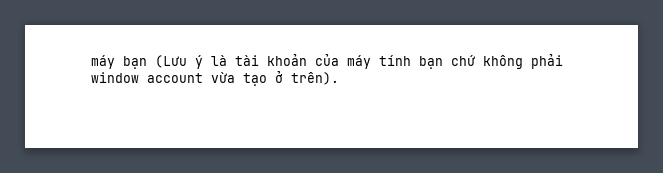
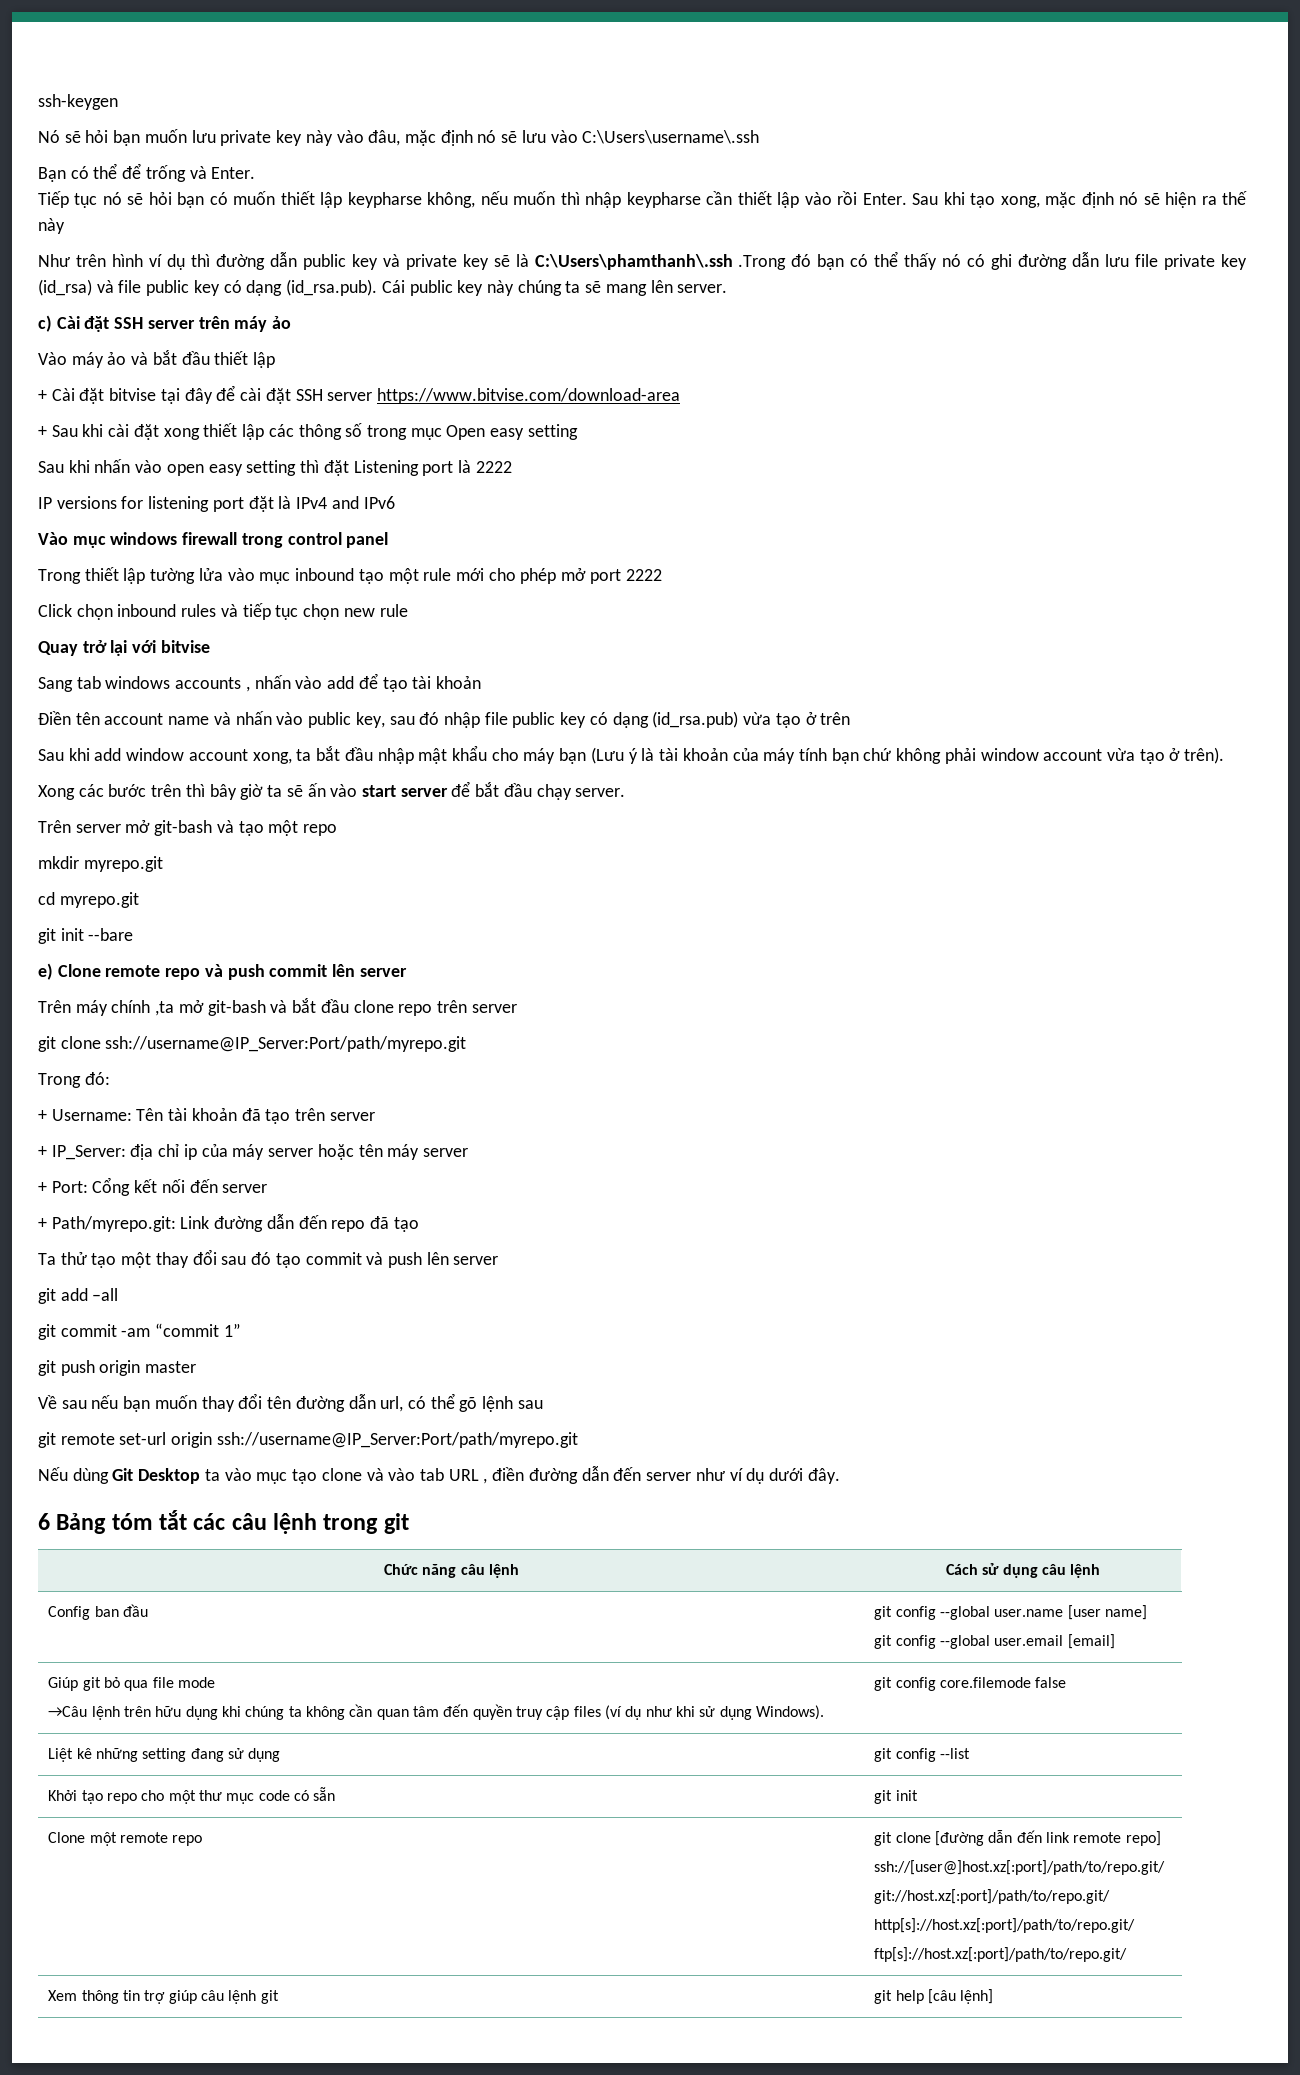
(91, 62) none -> [38,94,118,110] [38,129,760,146] [38,163,256,182] [38,191,1248,208] [38,218,65,234] [38,251,1248,270] [38,279,728,296] [38,315,292,332] [38,350,276,368] [38,385,680,404] [38,423,578,440] [38,459,512,476] [38,496,395,512] [38,532,389,548] [38,567,662,584] [38,603,408,620] [38,640,210,656] [38,673,481,692] [38,711,851,728] [38,745,519,764] ssh-keygen // Nó sẽ hỏi bạn muốn lưu private key này vào đâu, mặc định nó sẽ lưu vào C:\Users\username\.ssh // Bạn có thể để trống và Enter. // Tiếp tục nó sẽ hỏi bạn có muốn thiết lập keypharse không, nếu muốn thì nhập keypharse cần thiết lập vào rồi Enter. Sau khi tạo xong, mặc định nó sẽ hiện ra thế này // Như trên hình ví dụ thì đường dẫn public key và private key sẽ là C:\Users\phamthanh\.ssh .Trong đó bạn có thể thấy nó có ghi đường dẫn lưu file private key (id_rsa) và file public key có dạng (id_rsa.pub). Cái public key này chúng ta sẽ mang lên server. // c) Cài đặt SSH server trên máy ảo // Vào máy ảo và bắt đầu thiết lập // + Cài đặt bitvise tại đây để cài đặt SSH server https://www.bitvise.com/download-area // + Sau khi cài đặt xong thiết lập các thông số trong mục Open easy setting // Sau khi nhấn vào open easy setting thì đặt Listening port là 2222 // IP versions for listening port đặt là IPv4 and IPv6 // Vào mục windows firewall trong control panel // Trong thiết lập tường lửa vào mục inbound tạo một rule mới cho phép mở port 2222 // Click chọn inbound rules và tiếp tục chọn new rule // Quay trở lại với bitvise // Sang tab windows accounts , nhấn vào add để tạo tài khoản // Điền tên account name và nhấn vào public key, sau đó nhập file public key có dạng (id_rsa.pub) vừa tạo ở trên // Sau khi add window account xong, ta bắt đầu nhập mật khẩu cho
(339, 78) none -> [38,781,626,800] [38,820,338,836] [38,856,163,872] [38,892,139,908] [38,928,134,944] [38,963,407,980] [38,998,517,1016] [38,1036,467,1052] [38,1072,110,1088] [38,1108,375,1124] [38,1144,468,1160] [38,1177,268,1196] [38,1214,419,1232] [38,1249,499,1268] [38,1288,119,1304] [38,1323,241,1340] [38,1360,197,1376] [38,1393,543,1412] [38,1432,578,1448] [38,1466,840,1484] [38,1510,409,1534] [384,1564,519,1578] [945,1563,1101,1578] [48,1604,149,1620] [874,1605,1148,1620] [874,1634,1115,1649] [48,1677,216,1691] [48,1704,824,1720] [874,1677,1067,1691] [48,1748,281,1762] [874,1748,971,1762] [48,1787,336,1804] [874,1790,918,1804] [48,1832,203,1846] [874,1830,1161,1846] [874,1860,1166,1875] [874,1889,1111,1904] [874,1918,1136,1933] [874,1947,1128,1962] [48,1990,279,2004] [874,1989,994,2004] // Xong các bước trên thì bây giờ ta sẽ ấn vào start server để bắt đầu chạy server. // Trên server mở git-bash và tạo một repo // mkdir myrepo.git // cd myrepo.git // git init --bare // e) Clone remote repo và push commit lên server // Trên máy chính ,ta mở git-bash và bắt đầu clone repo trên server // git clone ssh://username@IP_Server:Port/path/myrepo.git // Trong đó: // + Username: Tên tài khoản đã tạo trên server // + IP_Server: địa chỉ ip của máy server hoặc tên máy server // + Port: Cổng kết nối đến server // + Path/myrepo.git: Link đường dẫn đến repo đã tạo // Ta thử tạo một thay đổi sau đó tạo commit và push lên server // git add –all // git commit -am “commit 1” // git push origin master // Về sau nếu bạn muốn thay đổi tên đường dẫn url, có thể gõ lệnh sau // git remote set-url origin ssh://username@IP_Server:Port/path/myrepo.git // Nếu dùng Git Desktop ta vào mục tạo clone và vào tab URL , điền đường dẫn đến server như ví dụ dưới đây. // 6 Bảng tóm tắt các câu lệnh trong git // Chức năng câu lệnh | Cách sử dụng câu lệnh // Config ban đầu | git config --global user.name [user name] // git config --global user.email [email] // Giúp git bỏ qua file mode // →Câu lệnh trên hữu dụng khi chúng ta không cần quan tâm đến quyền truy cập files (ví dụ như khi sử dụng Windows). | git config core.filemode false // Liệt kê những setting đang sử dụng | git config --list // Khởi tạo repo cho một thư mục code có sẵn | git init // Clone một remote repo | git clone [đường dẫn đến link remote repo] // ssh://[user@]host.xz[:port]/path/to/repo.git/ // git://host.xz[:port]/path/to/repo.git/ // http[s]://host.xz[:port]/path/to/repo.git/ // ftp[s]://host.xz[:port]/path/to/repo.git/ // Xem thông tin trợ giúp câu lệnh git | git help [câu lệnh]

